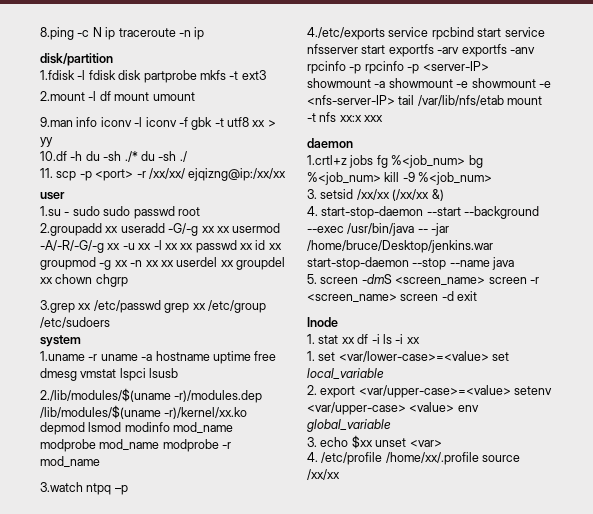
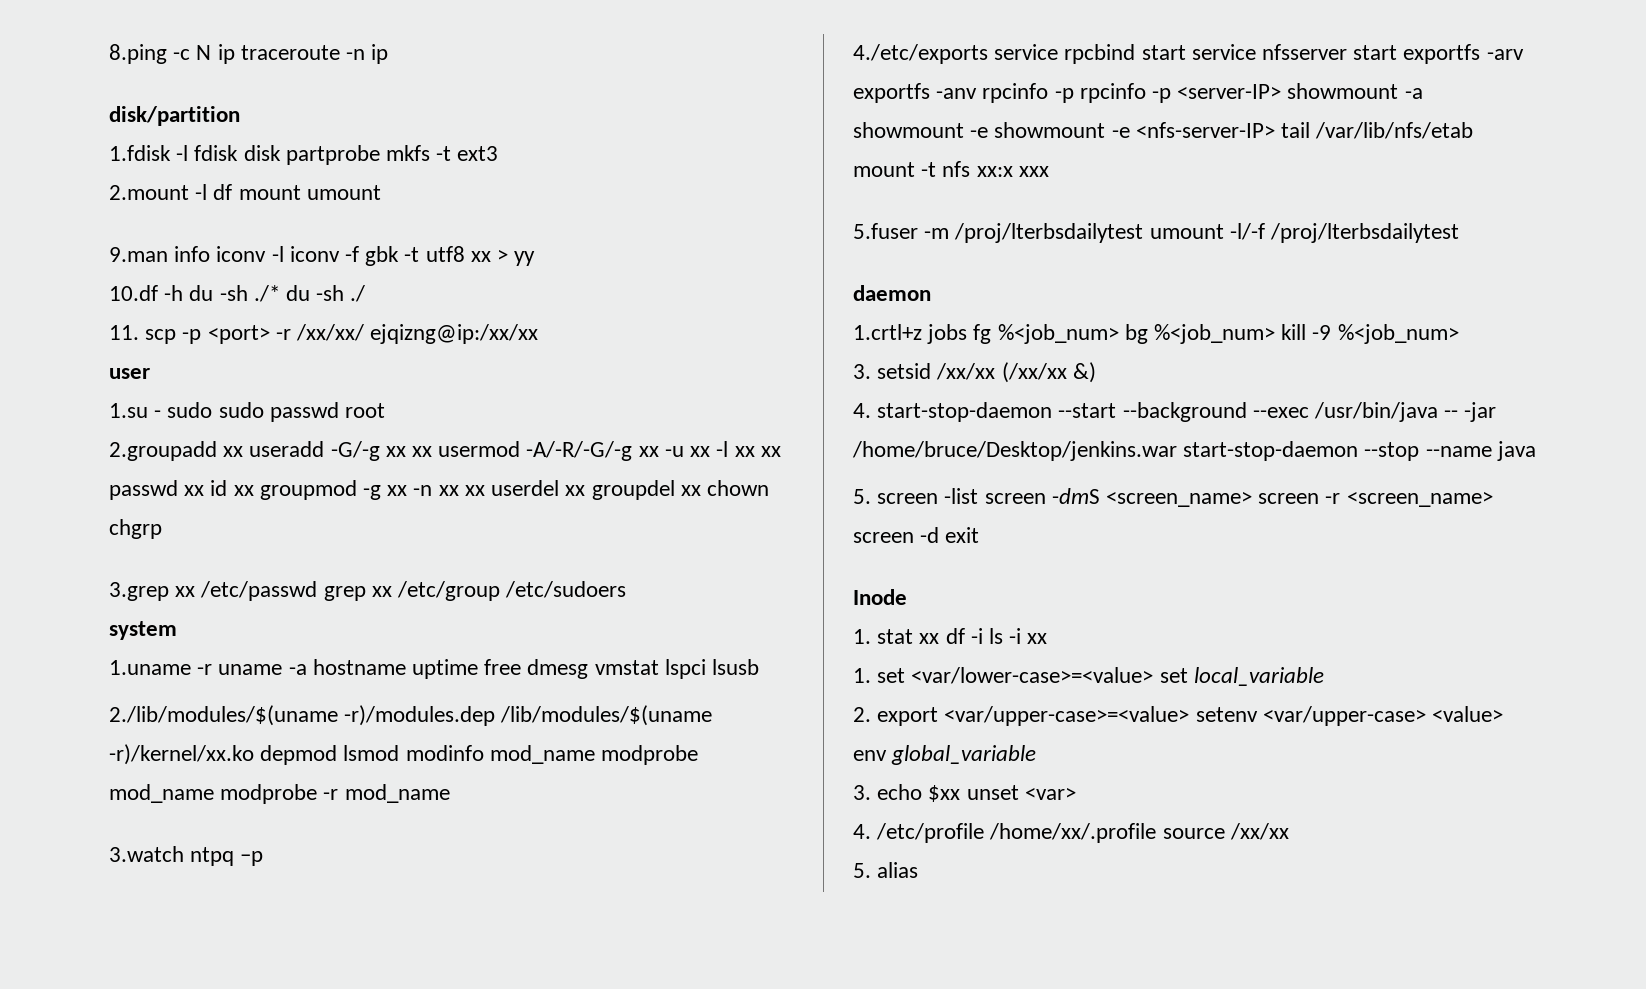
(384, 118) none -> [853,223,1460,243] // 5.fuser -m /proj/lterbsdailytest umount -l/-f /proj/lterbsdailytest
(359, 280) none -> [944,488,1046,504] -list screen
(340, 474) none -> [853,862,919,878] // 5. alias

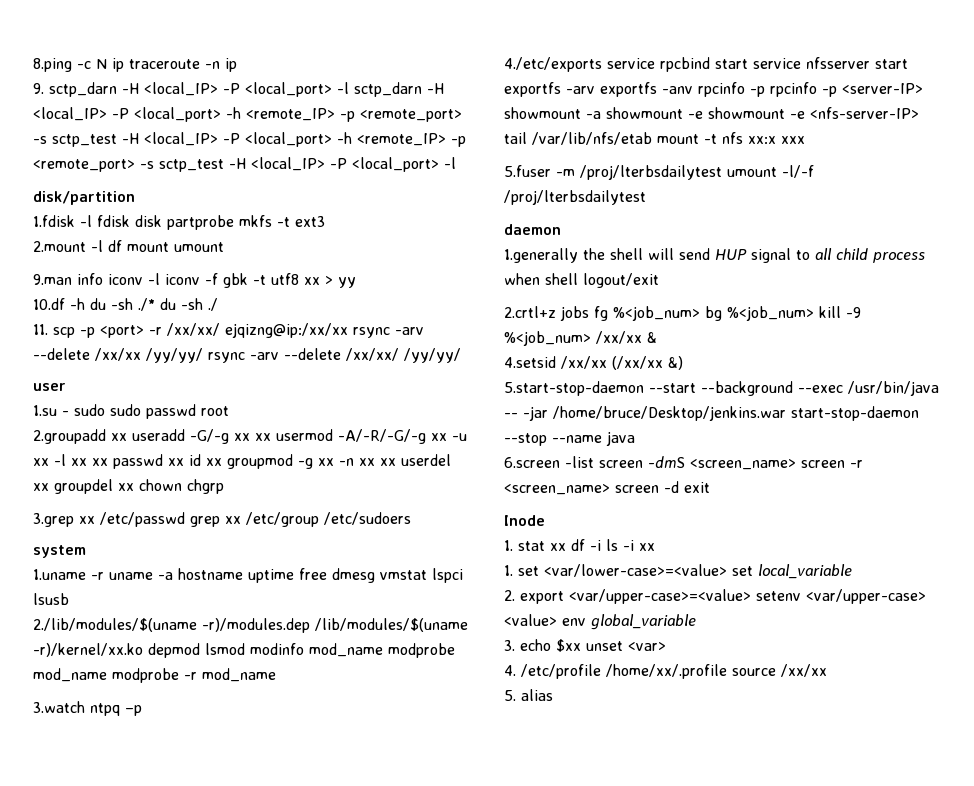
(389, 54) none -> [33,82,444,97] [33,107,462,122] [33,132,466,147] [33,157,456,172] // 9. sctp_darn -H <local_IP> -P <local_port> -l sctp_darn -H <local_IP> -P <local_port> -h <remote_IP> -p <remote_port> -s sctp_test -H <local_IP> -P <local_port> -h <remote_IP> -p <remote_port> -s sctp_test -H <local_IP> -P <local_port> -l
(539, 334) none -> [353,327,424,338] [33,348,461,363] rsync -arv --delete /xx/xx /yy/yy/ rsync -arv --delete /xx/xx/ /yy/yy/
[853,324,922,340] 1.crtl+z -> [504,248,925,263] [504,273,659,288] [504,306,556,318] 1.generally the shell will send HUP signal to all child process when shell logout/exit // 2.crtl+z
[853,363,932,379] // 3. setsid -> [596,331,657,344] [504,356,556,368] /xx/xx & // 4.setsid
[853,402,1053,422] 4. start-stop-daemon -> [504,381,644,396] 5.start-stop-daemon
[853,489,939,504] 5. screen -> [504,457,560,468] 6.screen

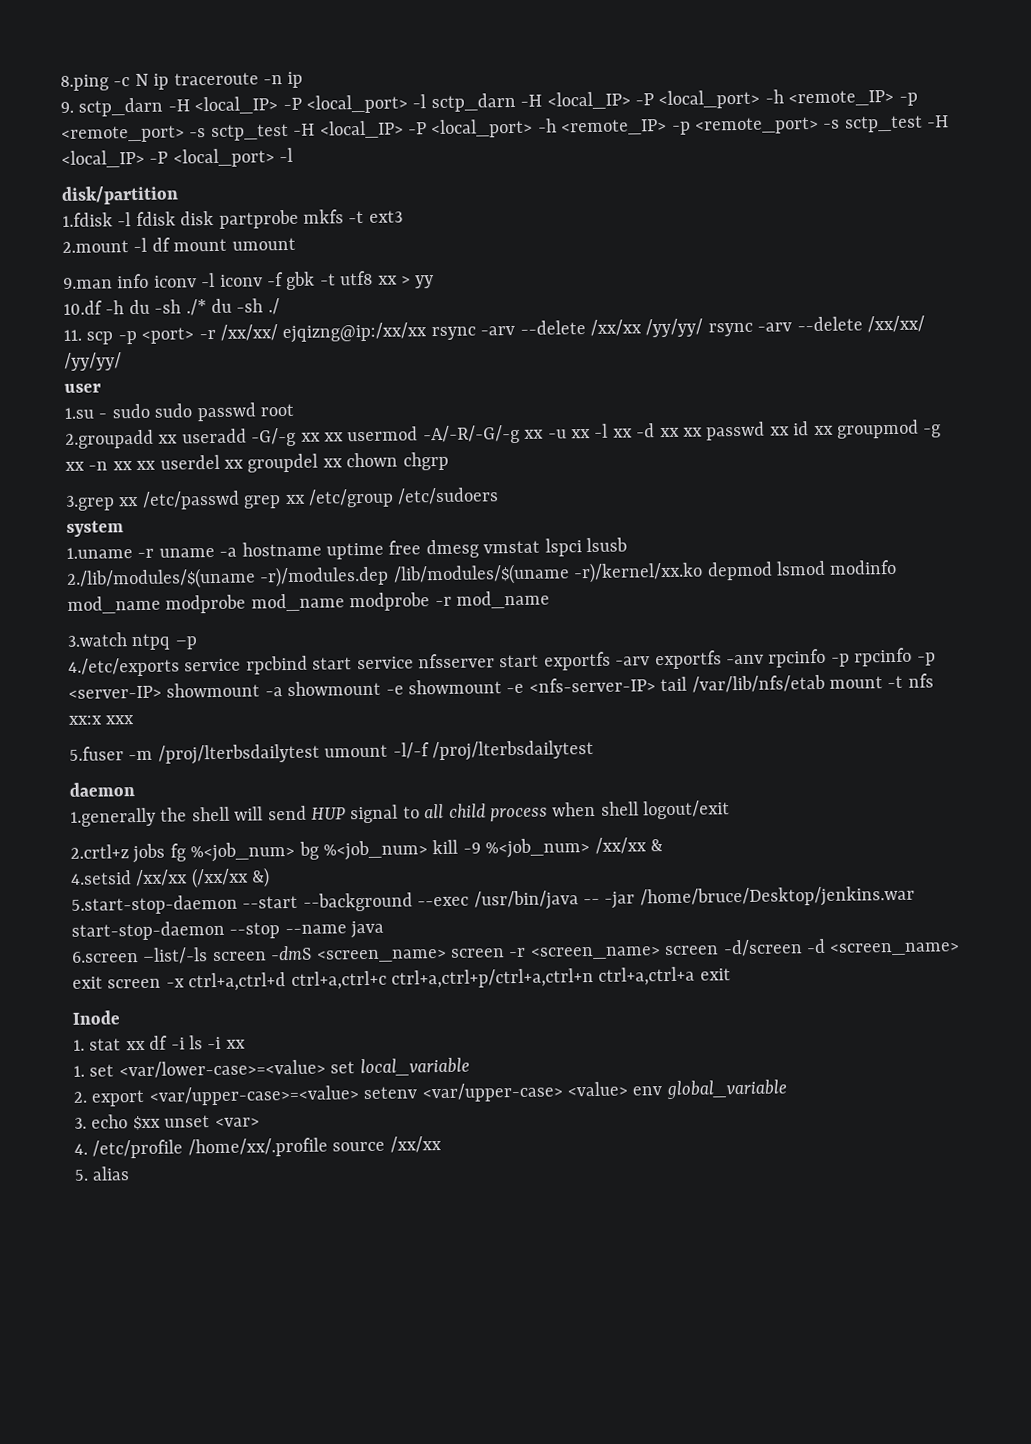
(87, 462) none -> [636,423,680,438] -d xx
[565,456,594,468] -list -> [142,947,209,964] –list/-ls
[664,481,679,493] -d -> [722,938,961,957] [72,966,696,992] -d/screen -d <screen_name> exit screen -x ctrl+a,ctrl+d ctrl+a,ctrl+c ctrl+a,ctrl+p/ctrl+a,ctrl+n ctrl+a,ctrl+a

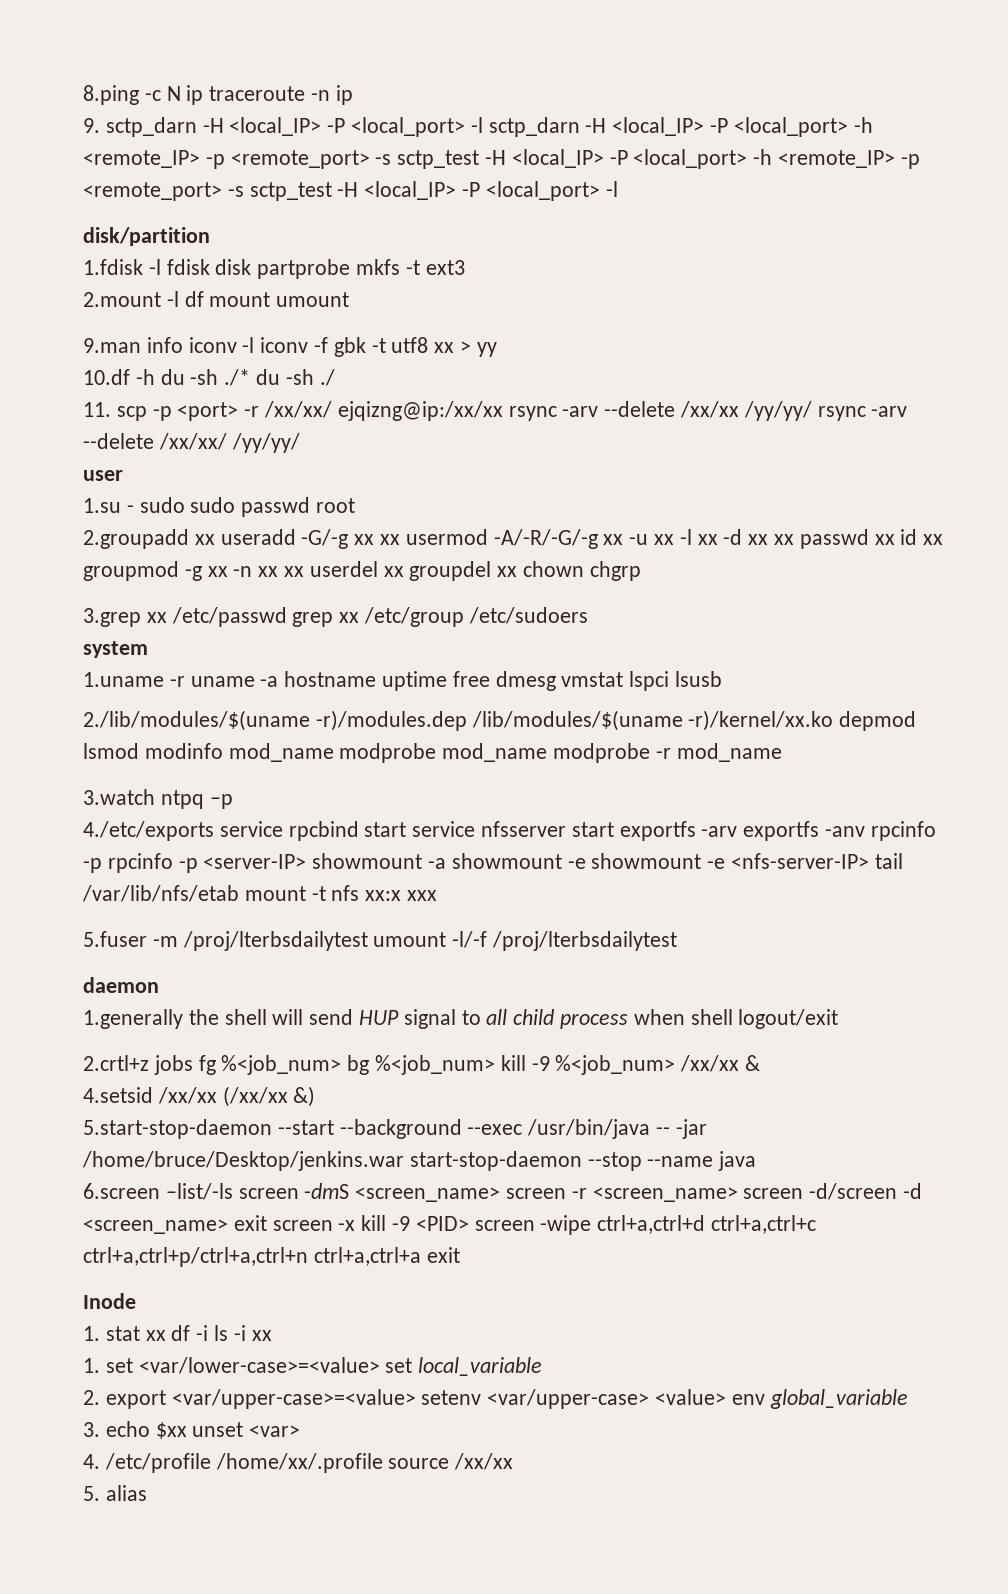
(185, 983) none -> [361,1215,592,1235] kill -9 <PID> screen -wipe

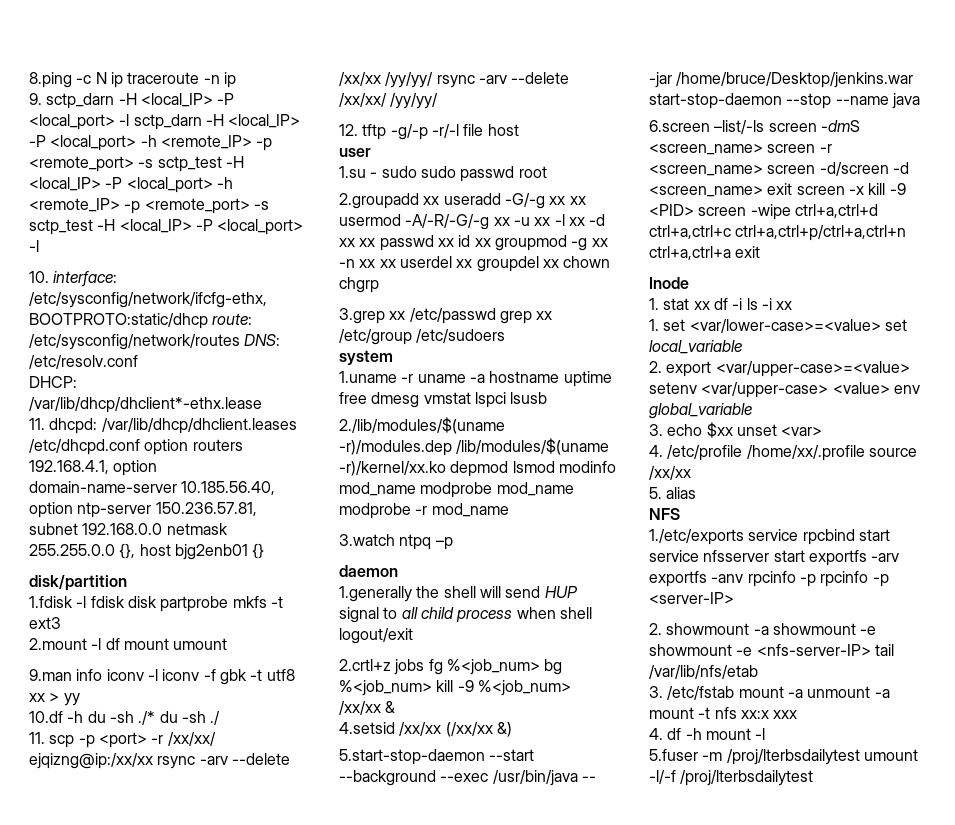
(618, 189) none -> [29,271,118,287] [29,292,267,308] [29,313,253,329] [29,334,281,350] [29,355,138,369] [29,376,77,388] [29,397,262,413] [29,418,297,434] [29,439,243,455] [29,460,158,476] [29,481,276,495] [29,502,257,518] [29,523,228,535] [29,543,265,560] // 10. interface: /etc/sysconfig/network/ifcfg-ethx, BOOTPROTO:static/dhcp route: /etc/sysconfig/network/routes DNS: /etc/resolv.conf // DHCP: /var/lib/dhcp/dhclient*-ethx.lease // 11. dhcpd: /var/lib/dhcp/dhclient.leases /etc/dhcpd.conf option routers 192.168.4.1, option domain-name-server 10.185.56.40, option ntp-server 150.236.57.81, subnet 192.168.0.0 netmask 255.255.0.0 {}, host bjg2enb01 {}
(300, 443) none -> [339,124,519,140] // 12. tftp -g/-p -r/-l file host
[83,821,936,841] [83,853,903,873] [82,885,438,902] [83,931,678,951] // 4./etc/exports service rpcbind start service nfsserver start exportfs -arv exportfs -anv rpcinfo -p rpcinfo -p <server-IP> showmount -a showmount -e showmount -e <nfs-server-IP> tail /var/lib/nfs/etab mount -t nfs xx:x xxx // 5.fuser -m /proj/lterbsdailytest umount -l/-f /proj/lterbsdailytest -> (453, 543) none
(147, 1493) none -> [649,508,680,520] [649,529,890,545] [649,550,900,566] [649,571,889,587] [649,592,734,604] [649,623,877,635] [649,644,894,656] [649,665,758,679] [649,686,890,700] [649,707,798,719] [649,728,766,740] [649,749,918,765] [649,770,814,786] // NFS // 1./etc/exports service rpcbind start service nfsserver start exportfs -arv exportfs -anv rpcinfo -p rpcinfo -p <server-IP> // 2. showmount -a showmount -e showmount -e <nfs-server-IP> tail /var/lib/nfs/etab // 3. /etc/fstab mount -a unmount -a mount -t nfs xx:x xxx // 4. df -h mount -l // 5.fuser -m /proj/lterbsdailytest umount -l/-f /proj/lterbsdailytest

